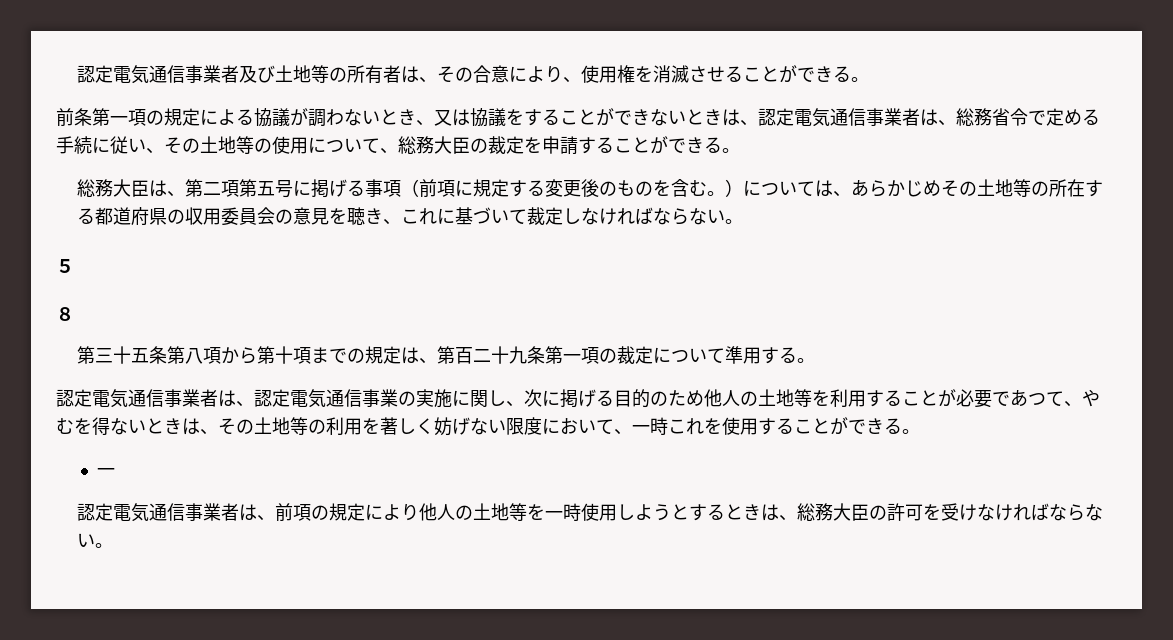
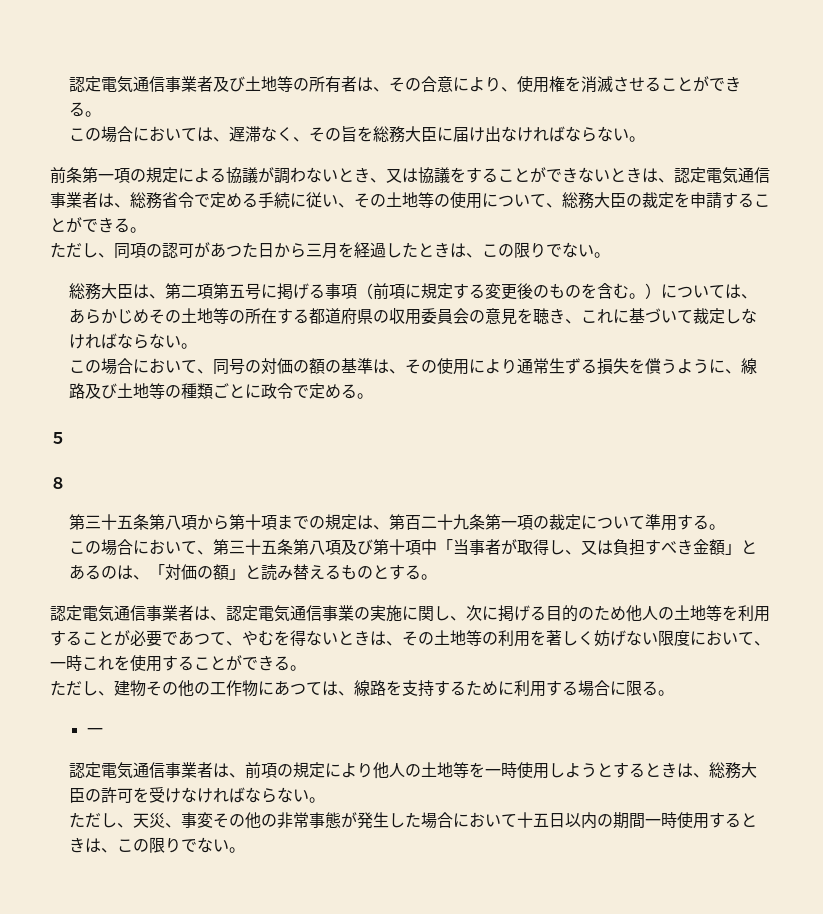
(869, 79) none -> [69,126,646,143] // この場合においては、遅滞なく、その旨を総務大臣に届け出なければならない。
(740, 150) none -> [50,242,610,259] // ただし、同項の認可があつた日から三月を経過したときは、この限りでない。
(743, 221) none -> [69,358,758,375] [69,383,374,399] // この場合において、同号の対価の額の基準は、その使用により通常生ずる損失を償うように、線路及び土地等の種類ごとに政令で定める。
(815, 360) none -> [69,539,758,556] [69,564,438,580] // この場合において、第三十五条第八項及び第十項中「当事者が取得し、又は負担すべき金額」とあるのは、「対価の額」と読み替えるものとする。
(920, 431) none -> [50,680,674,697] // ただし、建物その他の工作物にあつては、線路を支持するために利用する場合に限る。
(113, 545) none -> [69,812,758,829] [69,837,246,853] // ただし、天災、事変その他の非常事態が発生した場合において十五日以内の期間一時使用するときは、この限りでない。

